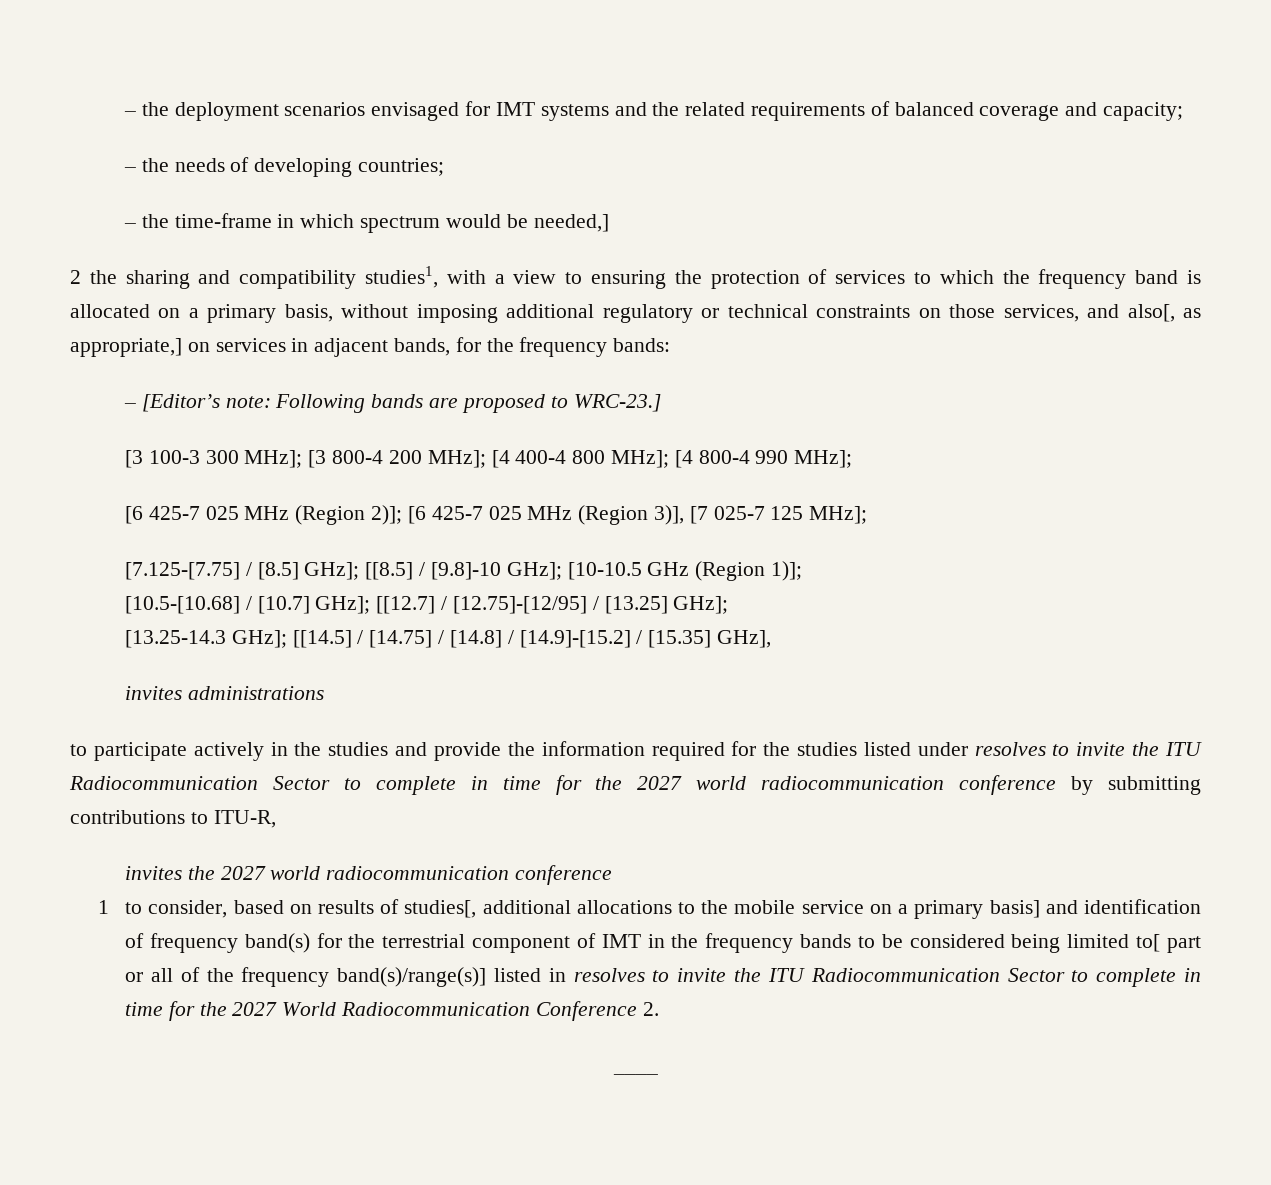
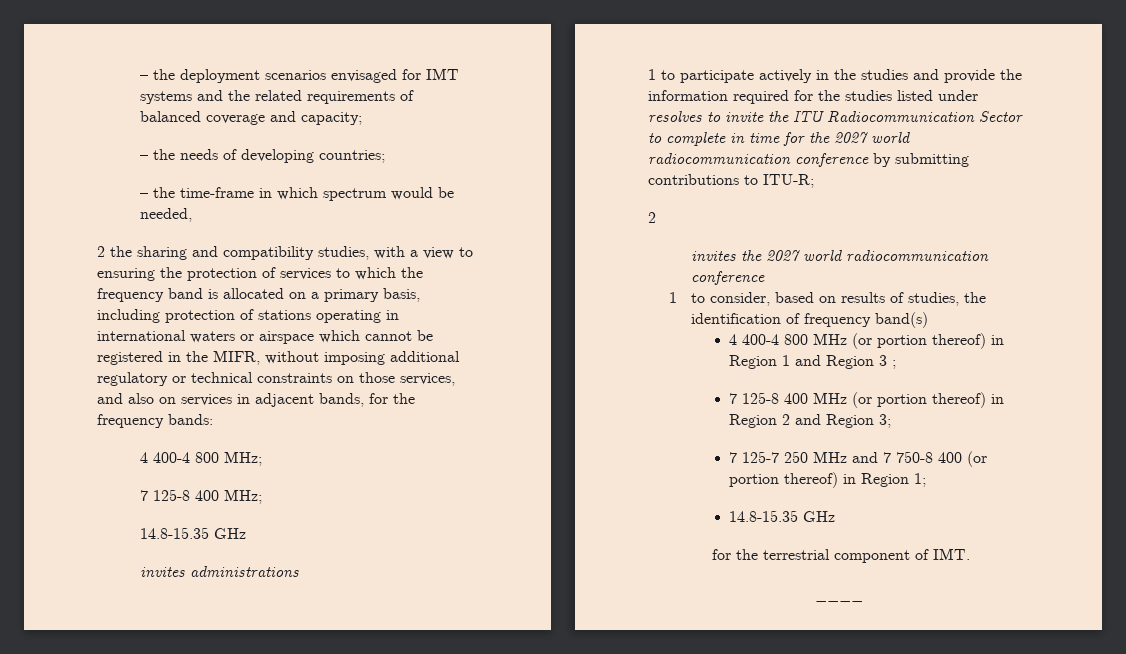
[533,214,609,232] needed,] -> [139,208,192,222] needed,
[364,266,438,288] studies1, -> [318,246,369,260] studies,
(333, 313) none -> [97,309,399,323] [97,330,433,344] [97,350,260,365] including protection of stations operating in international waters or airspace which cannot be registered in the MIFR,
[1127,304,1202,322] [70,338,182,357] also[, as appropriate,] -> [128,393,154,404] also
[124,394,661,413] [125,450,853,468] [125,505,868,525] [125,561,802,581] [125,596,729,614] [125,630,771,648] – [Editor’s note: Following bands are proposed to WRC-23.] // [3 100-3 300 MHz]; [3 800-4 200 MHz]; [4 400-4 800 MHz]; [4 800-4 990 MHz]; // [6 425-7 025 MHz (Region 2)]; [6 425-7 025 MHz (Region 3)], [7 025-7 125 MHz]; // [7.125-[7.75] / [8.5] GHz]; [[8.5] / [9.8]-10 GHz]; [10-10.5 GHz (Region 1)]; // [10.5-[10.68] / [10.7] GHz]; [[12.7] / [12.75]-[12/95] / [13.25] GHz]; // [13.25-14.3 GHz]; [[14.5] / [14.75] / [14.8] / [14.9]-[15.2] / [15.35] GHz], -> [139,451,262,466] [139,489,262,504] [139,527,246,539] 4 400-4 800 MHz; // 7 125-8 400 MHz; // 14.8-15.35 GHz
(324, 693) none -> [648,69,656,80] 1
[213,810,276,828] ITU-R, -> [763,174,814,188] [648,212,656,223] ITU-R; // 2
[404,899,1201,919] [125,933,310,953] studies[, additional allocations to the mobile service on a primary basis] and identification of frequency band(s) -> [907,292,986,306] [690,312,928,328] [729,333,1005,349] [729,355,897,369] [729,392,1005,408] [729,414,892,428] [729,451,988,467] [729,472,927,488] [729,510,836,522] studies, the identification of frequency band(s) // 4 400-4 800 MHz (or portion thereof) in Region 1 and Region 3 ; // 7 125-8 400 MHz (or portion thereof) in Region 2 and Region 3; // 7 125-7 250 MHz and 7 750-8 400 (or portion thereof) in Region 1; // 14.8-15.35 GHz //
[601,933,1201,953] [125,967,1201,987] [125,1001,659,1021] IMT in the frequency bands to be considered being limited to[ part or all of the frequency band(s)/range(s)] listed in resolves to invite the ITU Radiocommunication Sector to complete in time for the 2027 World Radiocommunication Conference 2. -> [932,548,970,560] IMT.

